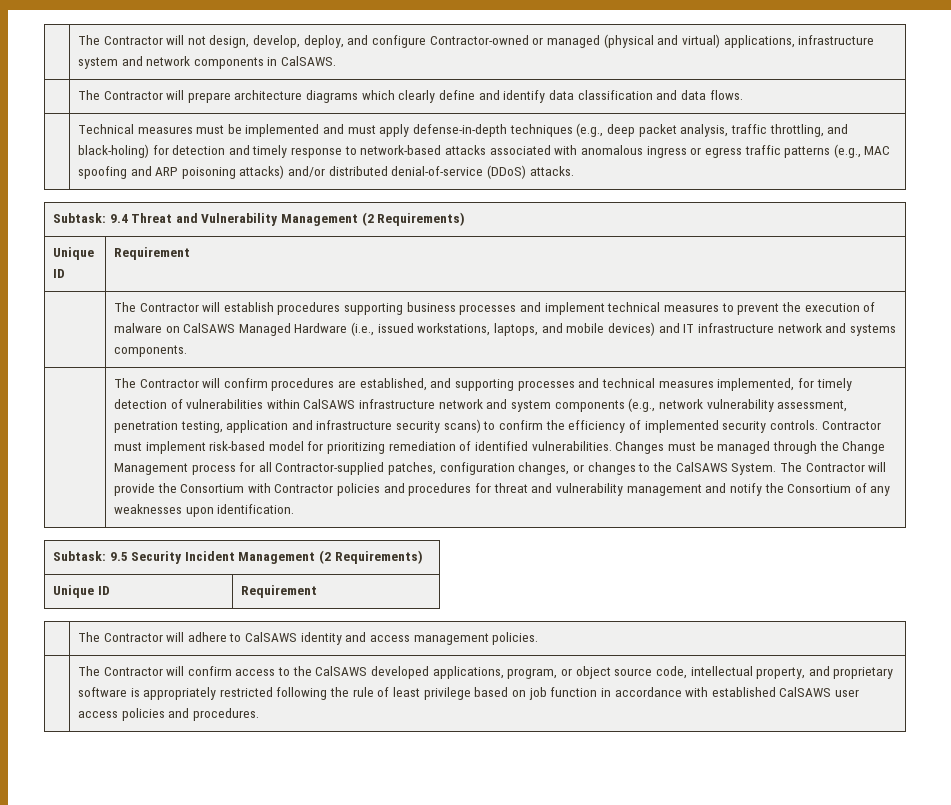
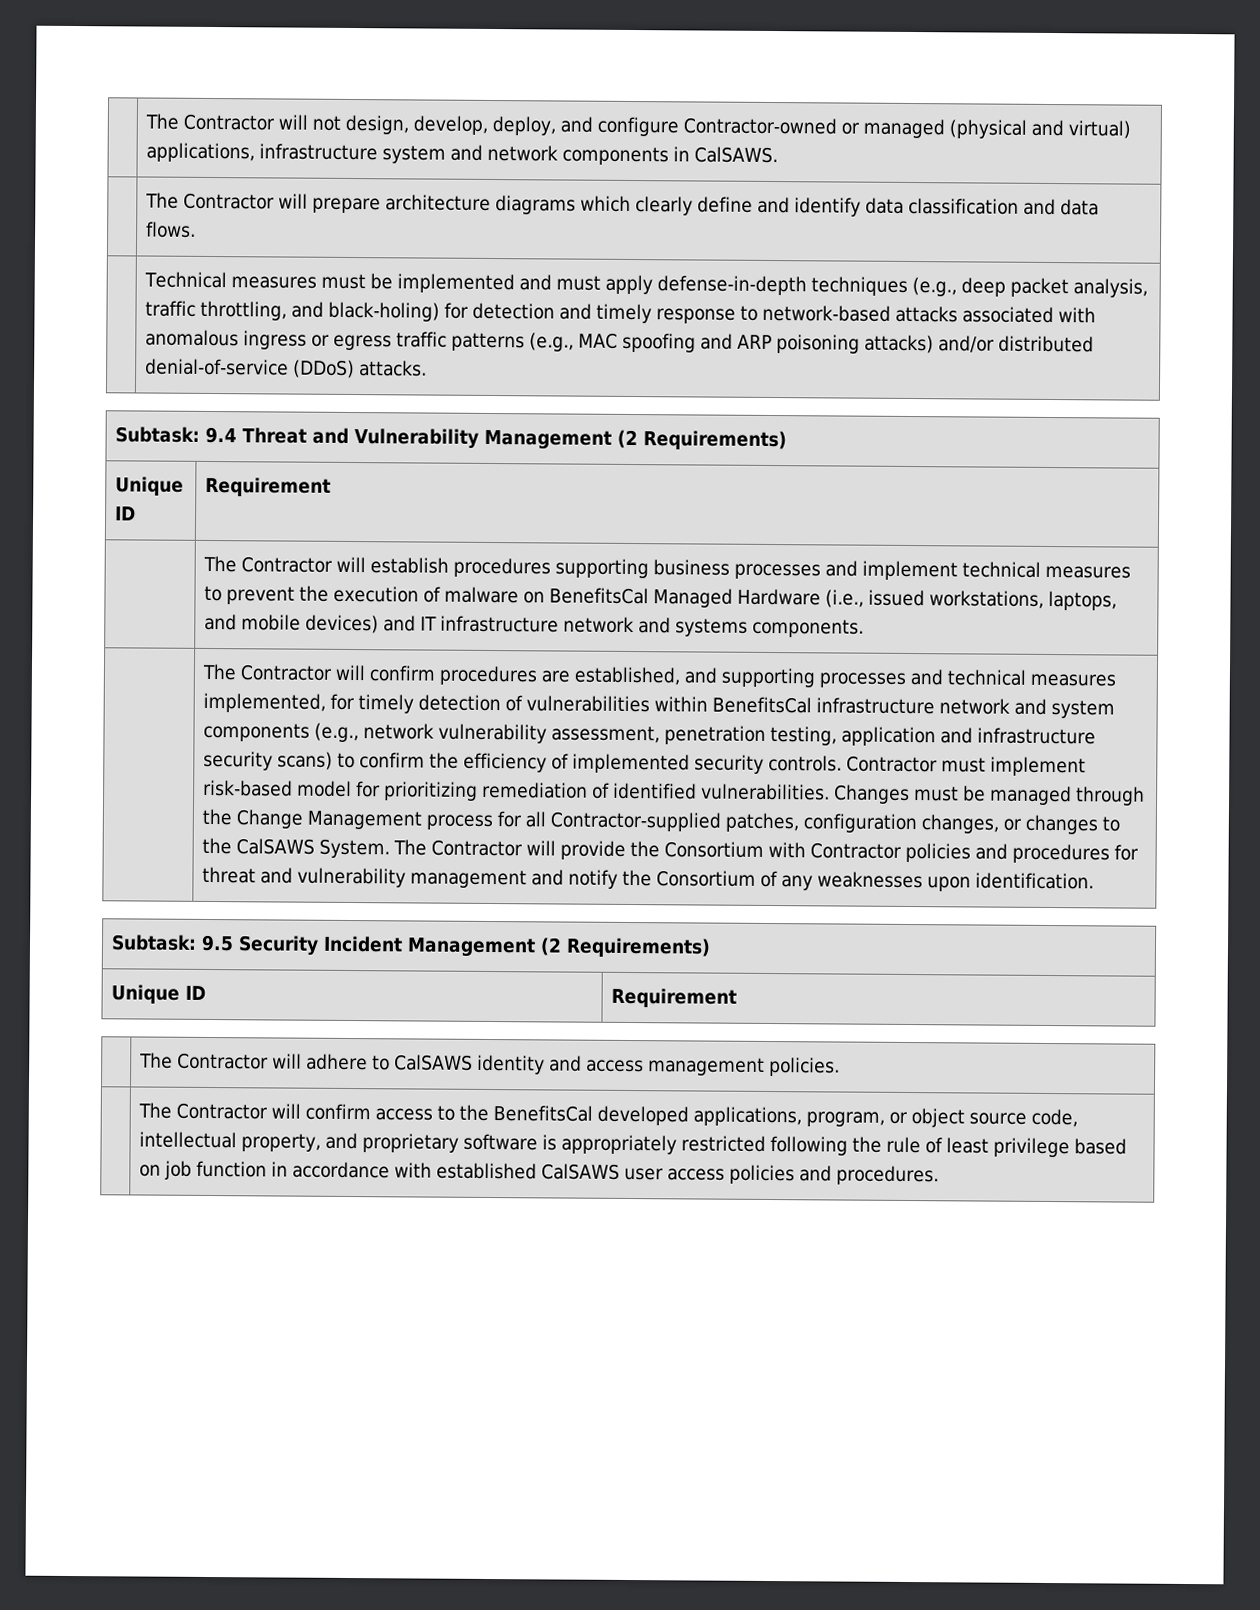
[183,323,236,333] CalSAWS -> [548,587,649,605] BenefitsCal
[303,399,356,409] CalSAWS -> [711,696,812,714] BenefitsCal
[315,666,368,676] CalSAWS -> [492,1105,593,1122] BenefitsCal

